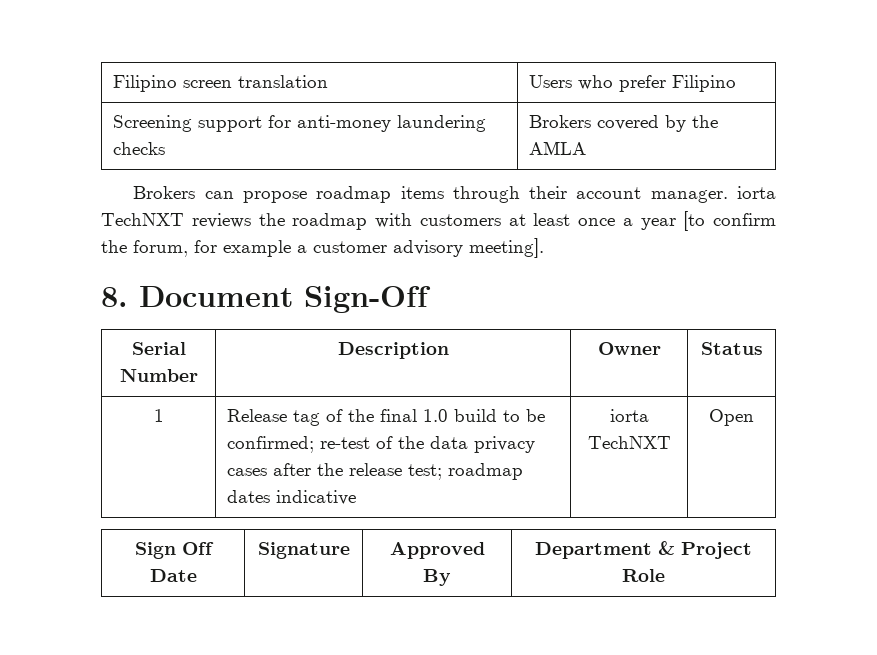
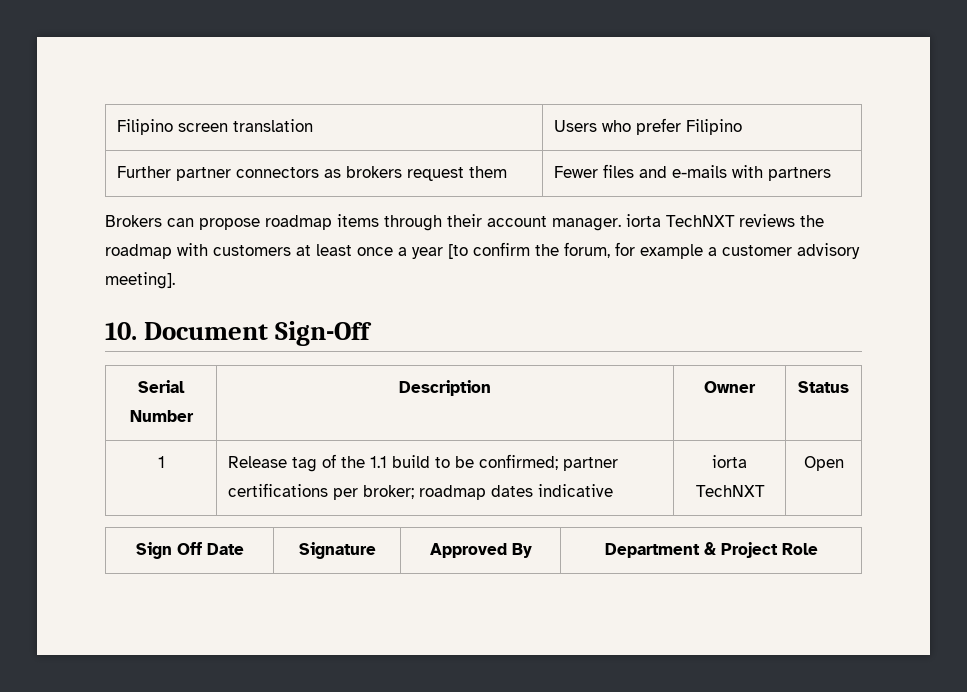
[113,115,487,132] [113,142,166,155] [529,115,719,132] [529,141,587,155] Screening support for anti-money laundering checks | Brokers covered by the AMLA -> [116,166,507,181] [553,164,831,181] Further partner connectors as brokers request them | Fewer files and e-mails with partners
[101,287,128,307] 8. -> [105,322,137,340] 10.
[380,409,449,422] final 1.0 -> [369,456,387,468] 1.1
[320,436,536,453] [227,463,443,480] re-test of the data privacy cases after the release test; -> [562,457,618,471] [227,483,414,500] partner certifications per broker;

